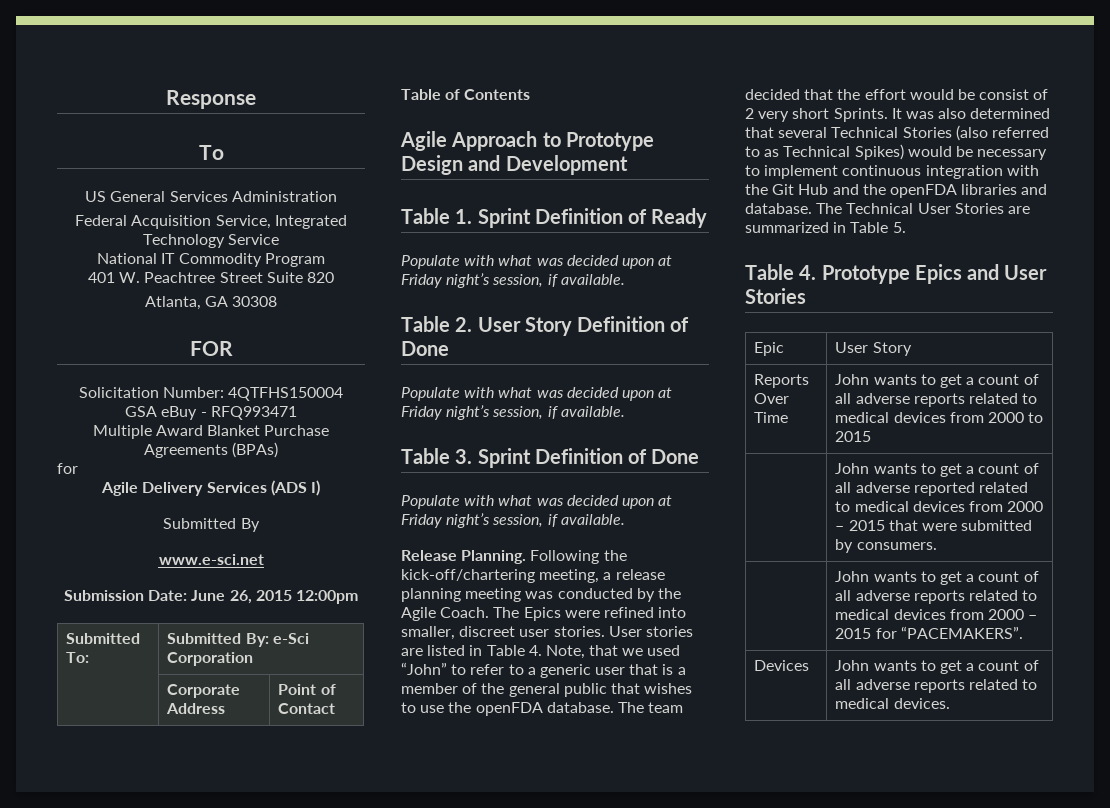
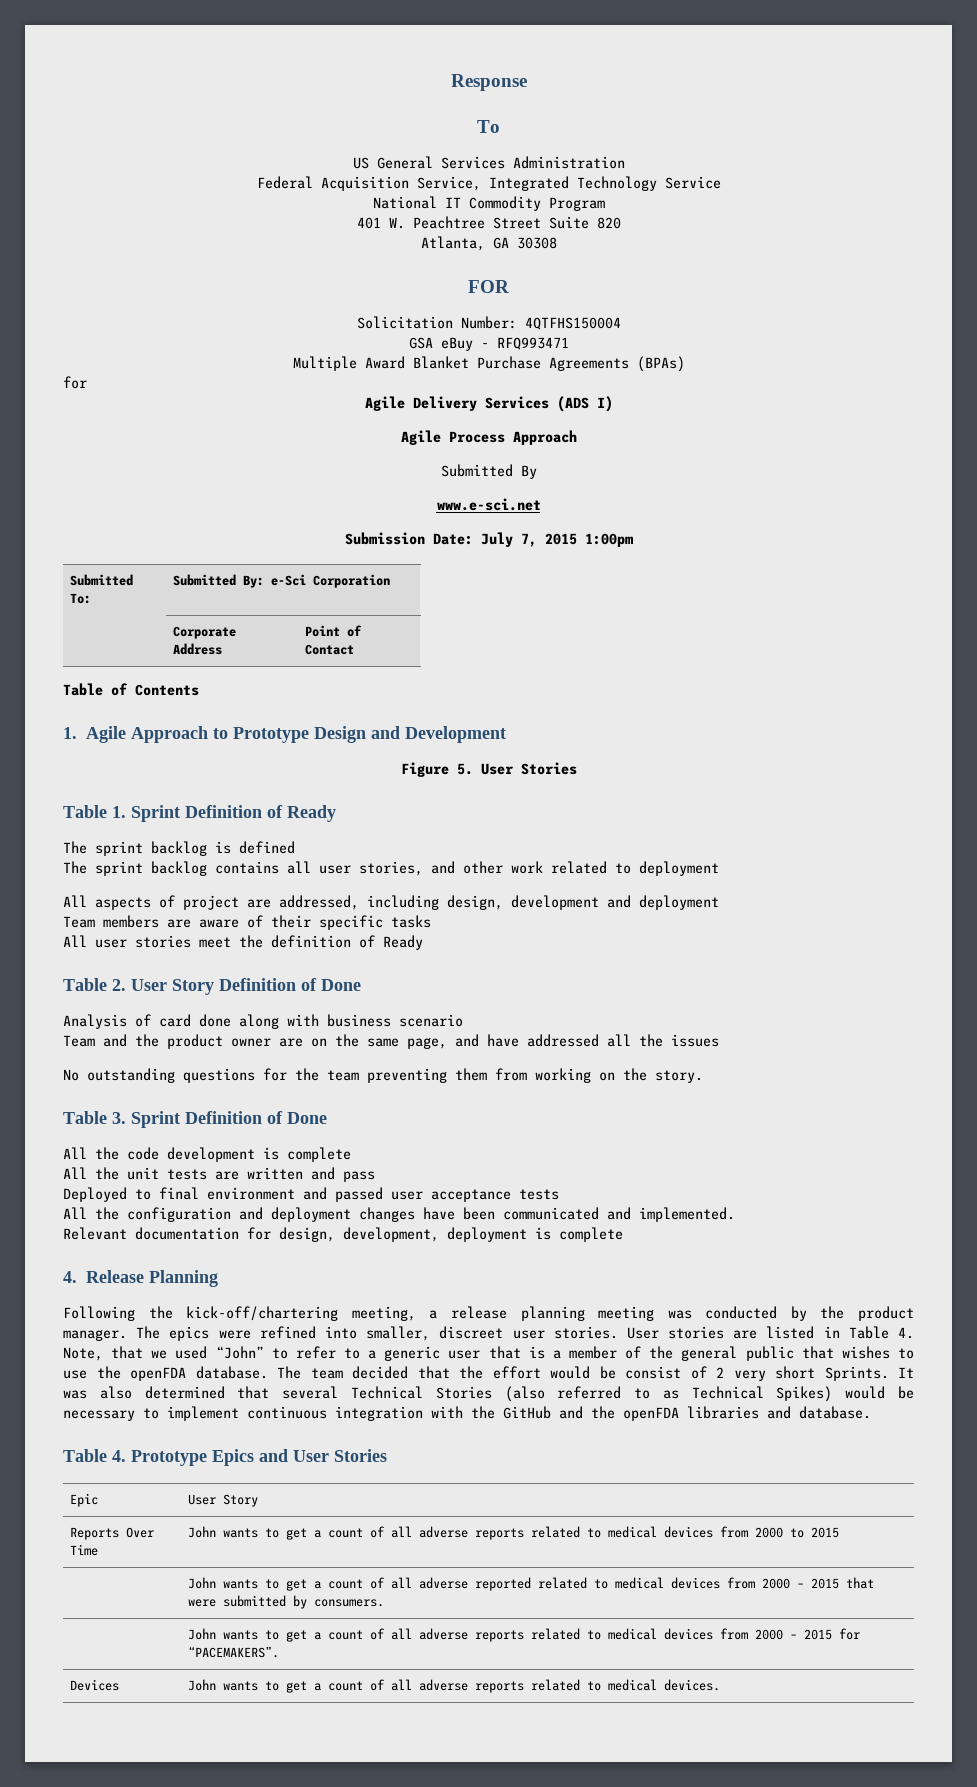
(320, 488) none -> [400,430,577,445] // Agile Process Approach
[191,590,358,604] June 26, 2015 12:00pm -> [480,532,634,547] July 7, 2015 1:00pm
(531, 94) none -> [63,727,77,739] 1.
(628, 165) none -> [400,762,577,777] // Figure 5. User Stories
[401,255,673,269] [401,273,625,288] Populate with what was decided upon at Friday night’s session, if available. -> [63,841,295,856] [63,861,719,876] [63,895,719,910] [63,915,431,930] [63,935,423,950] The sprint backlog is defined // The sprint backlog contains all user stories, and other work related to deployment // All aspects of project are addressed, including design, development and deployment // Team members are aware of their specific tasks // All user stories meet the definition of Ready
[401,387,673,401] [401,405,625,420] Populate with what was decided upon at Friday night’s session, if available. -> [63,1014,463,1029] [63,1034,719,1049] [63,1068,703,1083] Analysis of card done along with business scenario // Team and the product owner are on the same page, and have addressed all the issues // No outstanding questions for the team preventing them from working on the story.
[401,495,673,509] [401,513,625,528] [401,550,527,564] Populate with what was decided upon at Friday night’s session, if available. // Release Planning. -> [63,1147,351,1162] [63,1167,375,1182] [63,1187,559,1202] [63,1207,735,1222] [63,1227,623,1242] [63,1270,218,1287] All the code development is complete // All the unit tests are written and pass // Deployed to final environment and passed user acceptance tests // All the configuration and deployment changes have been communicated and implemented. // Relevant documentation for design, development, deployment is complete // 4. Release Planning //
[401,607,561,621] Agile Coach. The Epics -> [858,1306,915,1321] [63,1326,210,1341] product manager. The epics
[772,184,829,195] Git Hub -> [503,1406,551,1419] GitHub
[816,203,1030,214] [745,222,906,233] The Technical User Stories are summarized in Table 5. -> (871, 1412) none

